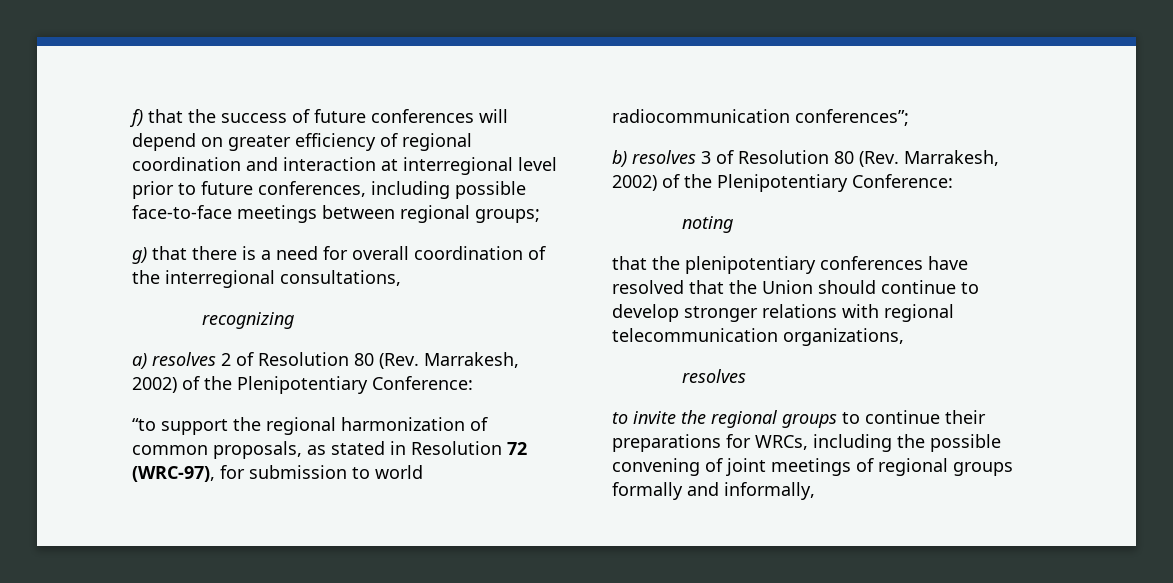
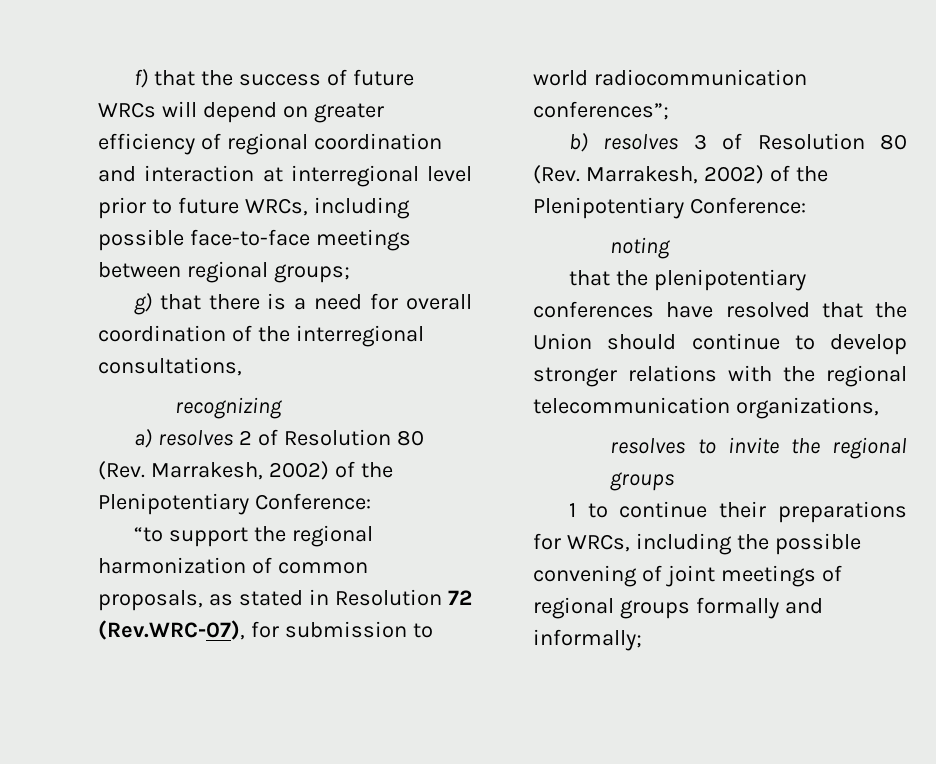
[371,109,474,123] conferences -> [98,102,156,118] WRCs
[258,181,366,197] conferences, -> [244,198,308,216] WRCs,
[132,466,215,482] (WRC-97), -> [98,620,245,640] (Rev.WRC-07),
(879, 311) none -> [783,366,815,382] the
(746, 376) // -> (686, 446) none
(837, 420) none -> [568,503,576,517] // 1
[724,482,815,500] informally, -> [533,629,642,651] informally;

